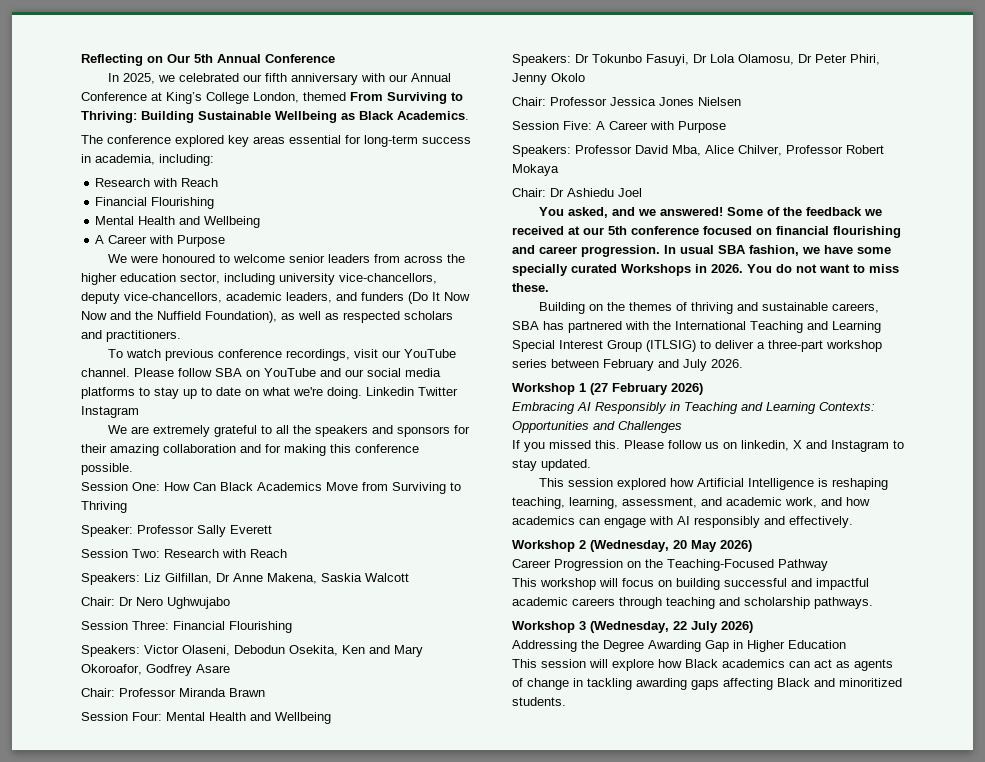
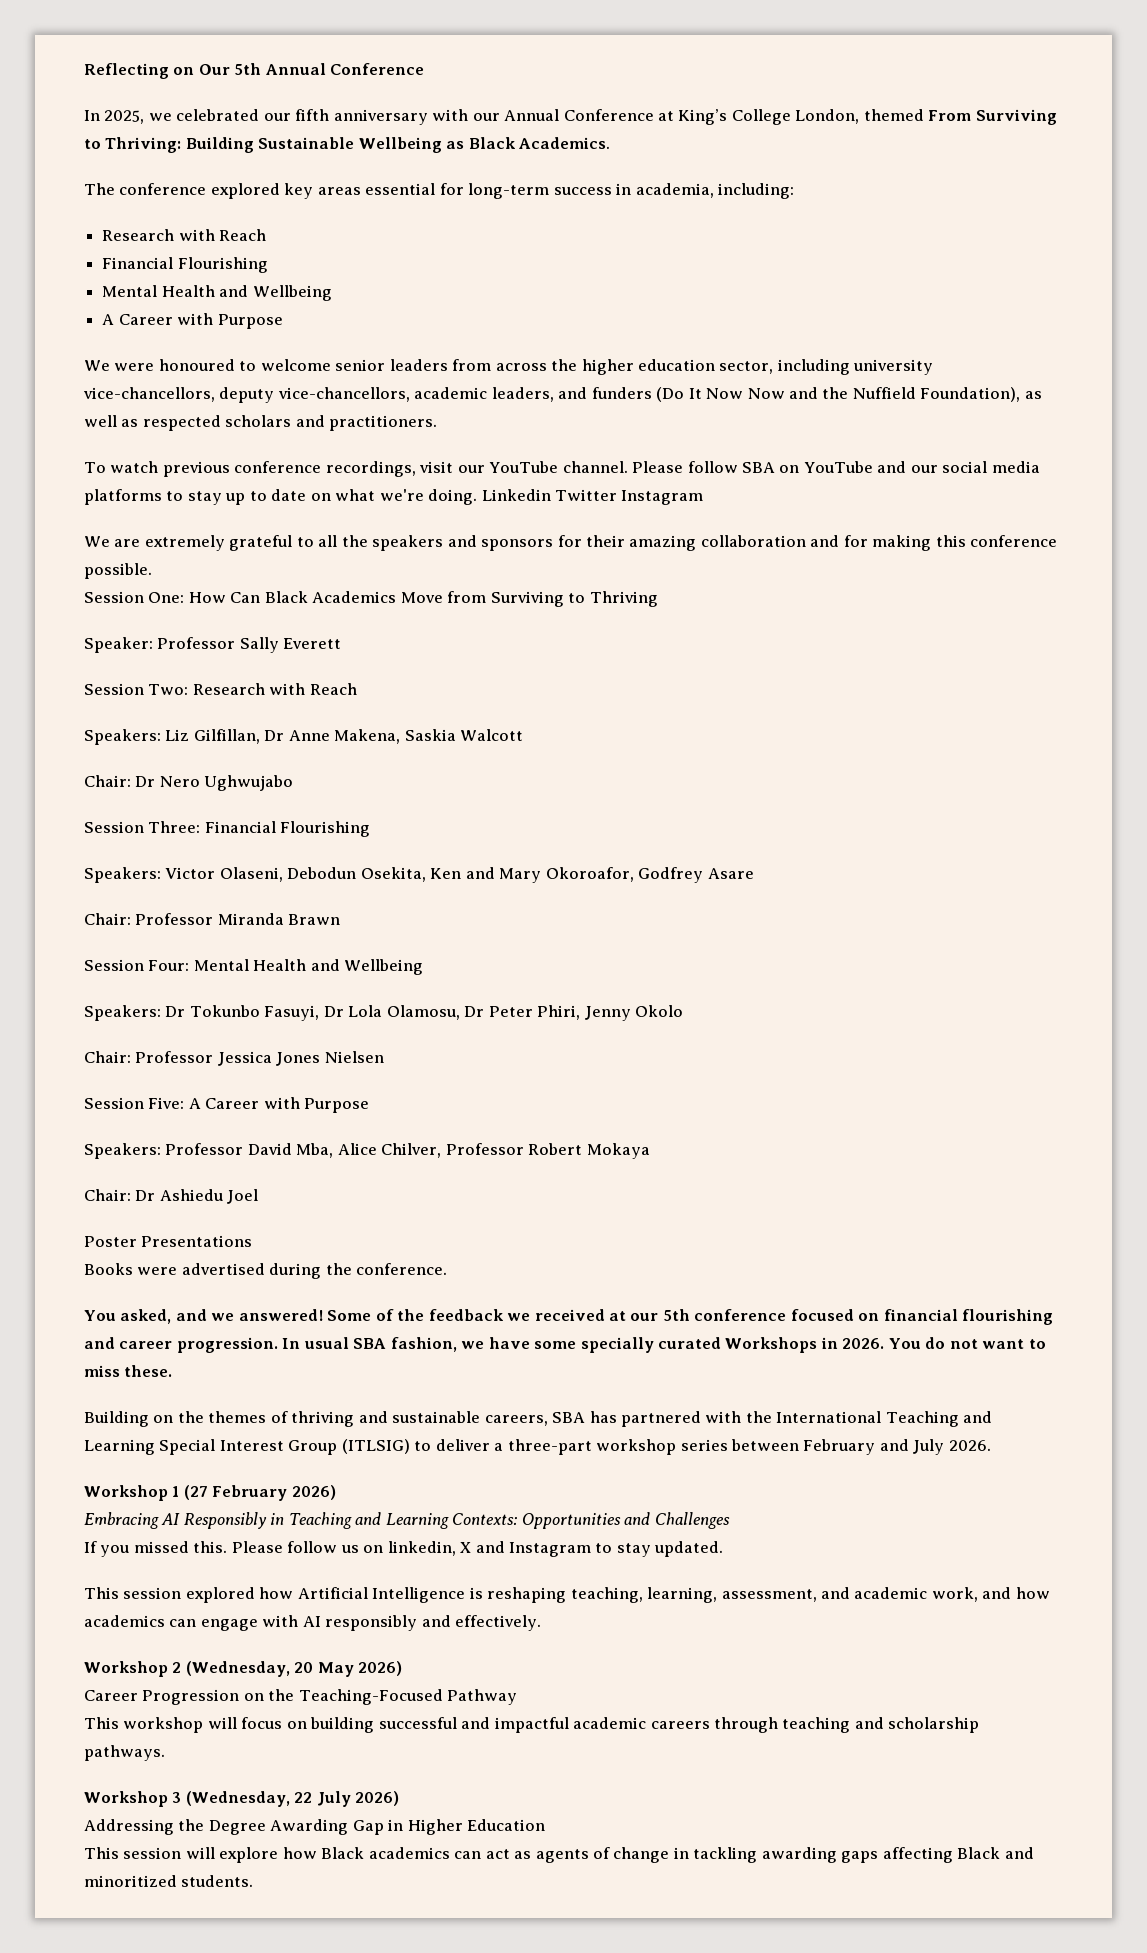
(642, 192) none -> [84,1235,253,1247] [84,1263,448,1279] // Poster Presentations // Books were advertised during the conference.

